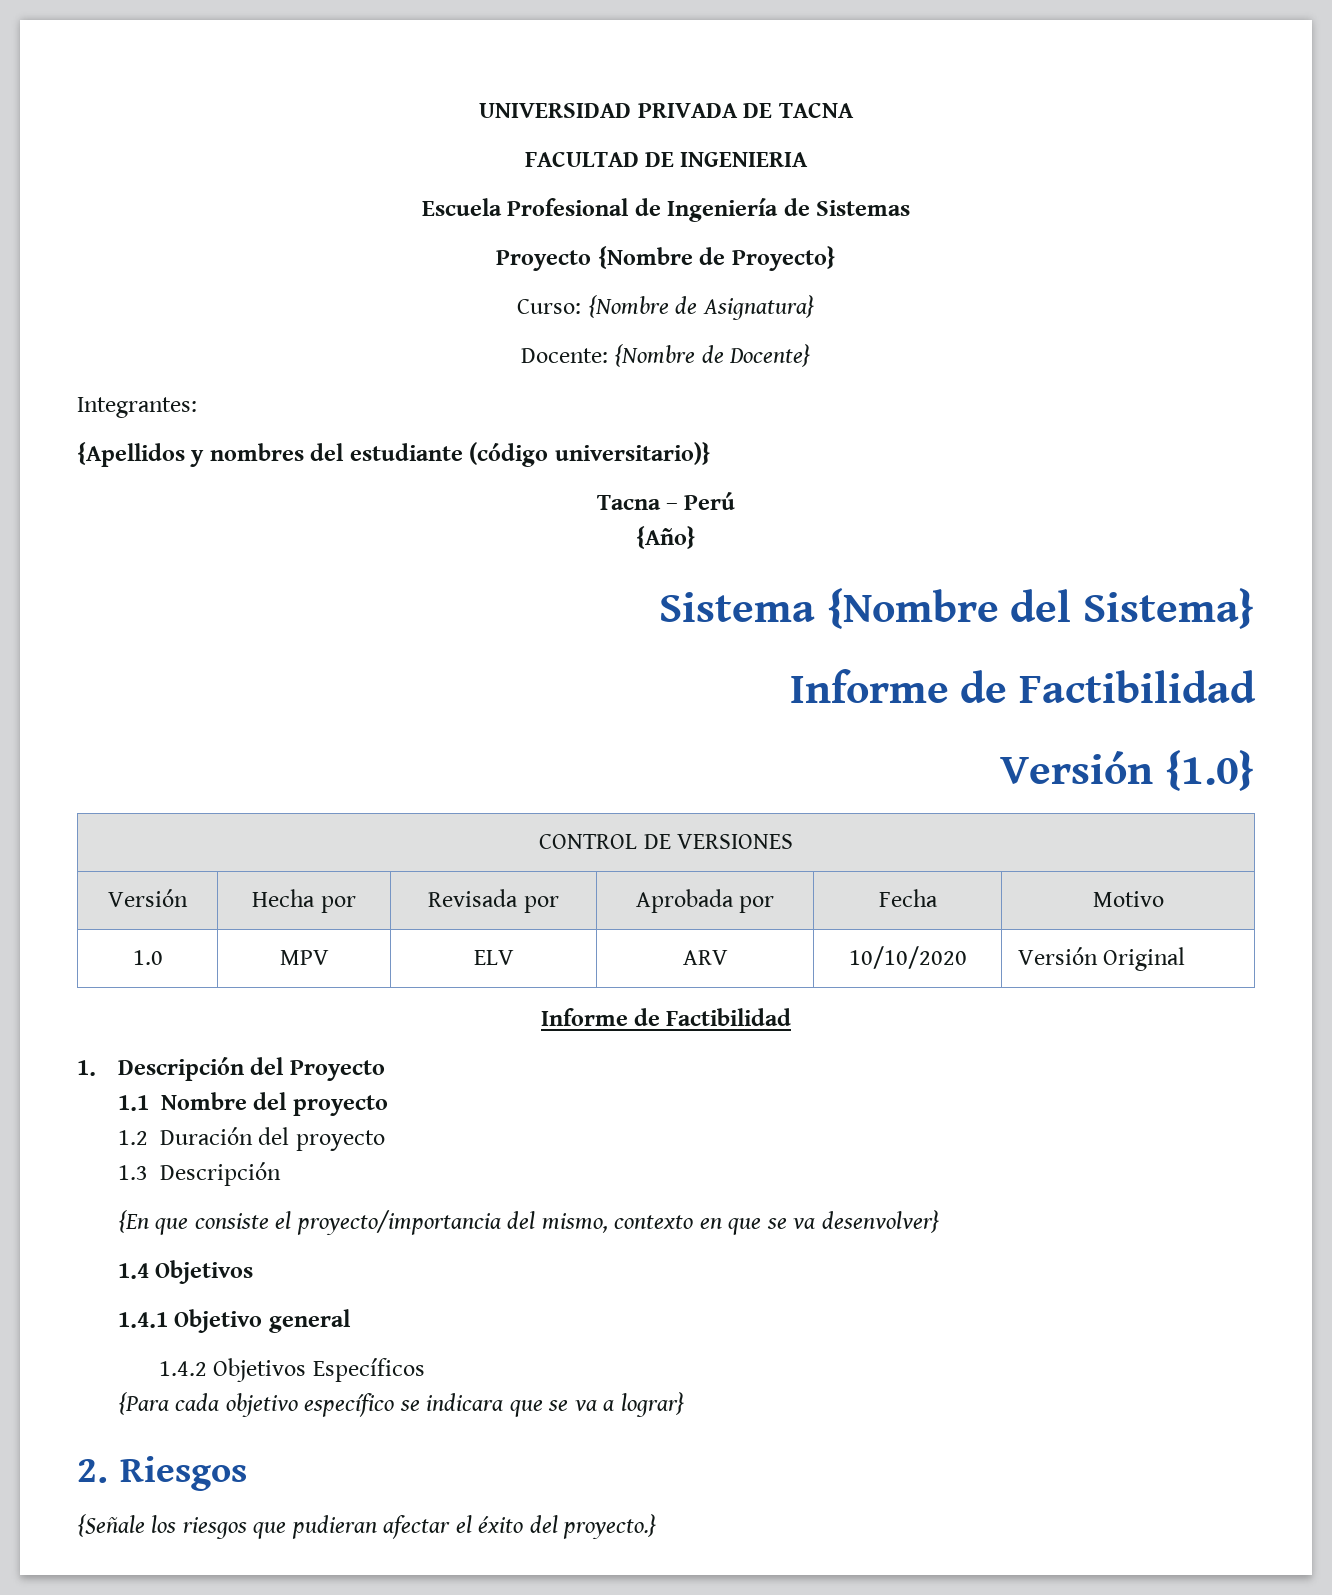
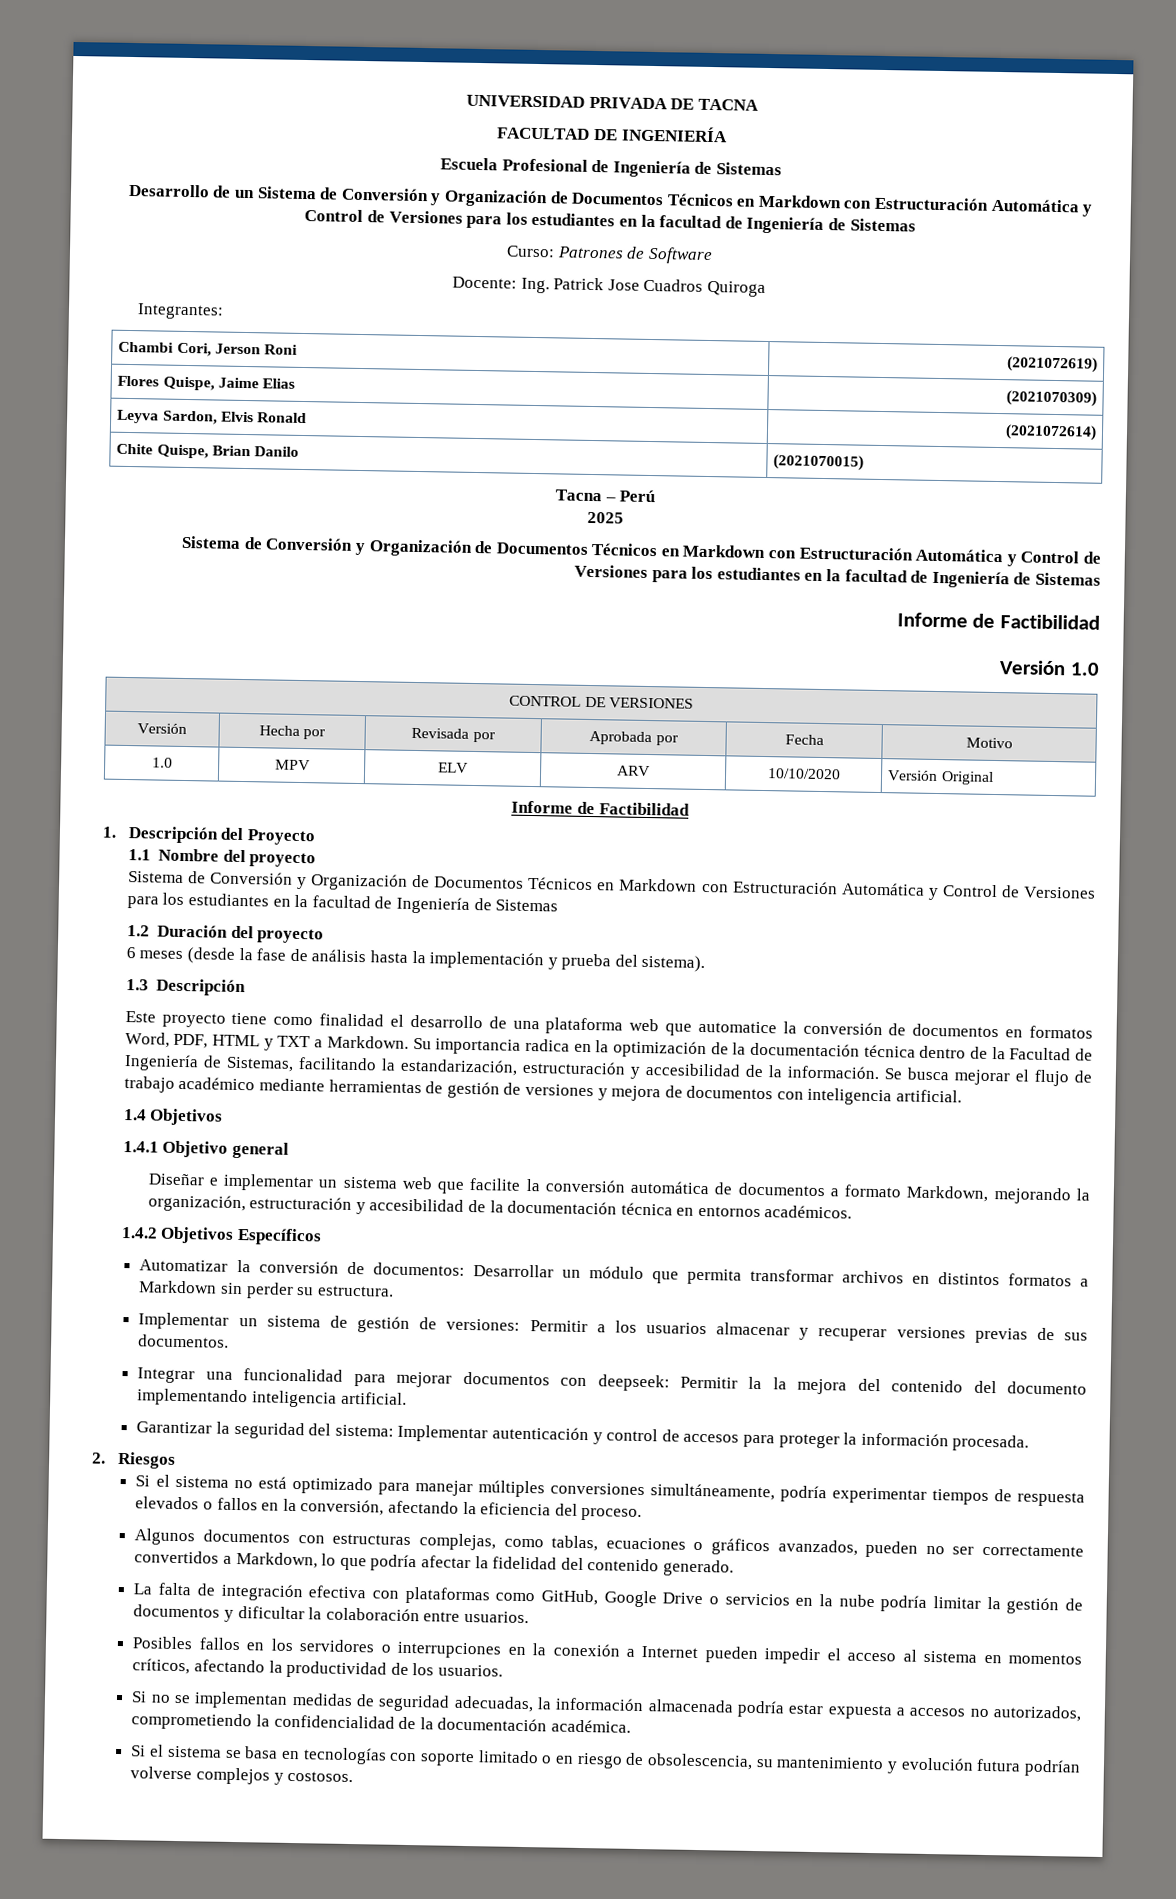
[680,152,809,167] INGENIERIA -> [620,125,728,143] INGENIERÍA
[496,246,836,271] [517,295,815,320] [520,344,812,367] [77,397,197,418] [77,442,711,467] Proyecto {Nombre de Proyecto} // Curso: {Nombre de Asignatura} // Docente: {Nombre de Docente} // Integrantes: // {Apellidos y nombres del estudiante (código universitario)} -> [127,183,1093,217] [304,208,916,234] [506,245,713,265] [452,276,766,297] [136,303,224,320] [118,341,298,357] [1006,356,1098,373] [117,375,295,391] [1005,390,1097,407] [117,409,307,425] [1004,424,1097,441] [116,443,299,459] [773,454,865,471] Desarrollo de un Sistema de Conversión y Organización de Documentos Técnicos en Markdown con Estructuración Automática y Control de Versiones para los estudiantes en la facultad de Ingeniería de Sistemas // Curso: Patrones de Software // Docente: Ing. Patrick Jose Cuadros Quiroga // Integrantes: // Chambi Cori, Jerson Roni | (2021072619) // Flores Quispe, Jaime Elias | (2021070309) // Leyva Sardon, Elvis Ronald | (2021072614) // Chite Quispe, Brian Danilo | (2021070015)
[636,526,696,549] [658,588,1255,629] {Año} // Sistema {Nombre del Sistema} -> [586,511,624,524] [181,535,1101,567] [574,564,1102,589] 2025 // Sistema de Conversión y Organización de Documentos Técnicos en Markdown con Estructuración Automática y Control de Versiones para los estudiantes en la facultad de Ingeniería de Sistemas
[1165,750,1255,791] {1.0} -> [1070,662,1100,676] 1.0
[117,1127,385,1151] [117,1162,281,1186] [117,1210,940,1235] 1.2 Duración del proyecto // 1.3 Descripción // {En que consiste el proyecto/importancia del mismo, contexto en que se va desenvolver} -> [127,871,1097,901] [126,892,559,914] [126,924,325,944] [125,947,706,973] [125,978,247,997] [124,1011,1094,1039] [124,1032,1093,1061] [123,1054,1093,1087] [123,1075,963,1106] Sistema de Conversión y Organización de Documentos Técnicos en Markdown con Estructuración Automática y Control de Versiones para los estudiantes en la facultad de Ingeniería de Sistemas // 1.2 Duración del proyecto // 6 meses (desde la fase de análisis hasta la implementación y prueba del sistema). // 1.3 Descripción // Este proyecto tiene como finalidad el desarrollo de una plataforma web que automatice la conversión de documentos en formatos Word, PDF, HTML y TXT a Markdown. Su importancia radica en la optimización de la documentación técnica dentro de la Facultad de Ingeniería de Sistemas, facilitando la estandarización, estructuración y accesibilidad de la información. Se busca mejorar el flujo de trabajo académico mediante herramientas de gestión de versiones y mejora de documentos con inteligencia artificial.
[158,1358,425,1382] [117,1392,685,1417] [77,1456,247,1491] [77,1514,658,1539] 1.4.2 Objetivos Específicos // {Para cada objetivo específico se indicara que se va a lograr} // 2. Riesgos // {Señale los riesgos que pudieran afectar el éxito del proyecto.} -> [147,1173,1090,1205] [147,1194,853,1219] [120,1226,322,1246] [139,1259,1090,1287] [139,1280,394,1299] [138,1312,1089,1344] [138,1334,230,1348] [137,1367,1087,1395] [137,1388,407,1408] [136,1421,1030,1452] [92,1451,176,1469] [135,1474,1086,1507] [135,1496,643,1522] [134,1528,1084,1558] [134,1550,734,1577] [133,1582,1084,1615] [133,1604,530,1624] [132,1636,1082,1665] [132,1658,504,1679] [131,1691,1081,1722] [131,1712,632,1733] [130,1744,1082,1777] [130,1766,354,1785] Diseñar e implementar un sistema web que facilite la conversión automática de documentos a formato Markdown, mejorando la organización, estructuración y accesibilidad de la documentación técnica en entornos académicos. // 1.4.2 Objetivos Específicos // Automatizar la conversión de documentos: Desarrollar un módulo que permita transformar archivos en distintos formatos a Markdown sin perder su estructura. // Implementar un sistema de gestión de versiones: Permitir a los usuarios almacenar y recuperar versiones previas de sus documentos. // Integrar una funcionalidad para mejorar documentos con deepseek: Permitir la la mejora del contenido del documento implementando inteligencia artificial. // Garantizar la seguridad del sistema: Implementar autenticación y control de accesos para proteger la información procesada. // 2. Riesgos // Si el sistema no está optimizado para manejar múltiples conversiones simultáneamente, podría experimentar tiempos de respuesta elevados o fallos en la conversión, afectando la eficiencia del proceso. // Algunos documentos con estructuras complejas, como tablas, ecuaciones o gráficos avanzados, pueden no ser correctamente convertidos a Markdown, lo que podría afectar la fidelidad del contenido generado. // La falta de integración efectiva con plataformas como GitHub, Google Drive o servicios en la nube podría limitar la gestión de documentos y dificultar la colaboración entre usuarios. // Posibles fallos en los servidores o interrupciones en la conexión a Internet pueden impedir el acceso al sistema en momentos críticos, afectando la productividad de los usuarios. // Si no se implementan medidas de seguridad adecuadas, la información almacenada podría estar expuesta a accesos no autorizados, comprometiendo la confidencialidad de la documentación académica. // Si el sistema se basa en tecnologías con soporte limitado o en riesgo de obsolescencia, su mantenimiento y evolución futura podrían volverse complejos y costosos.

